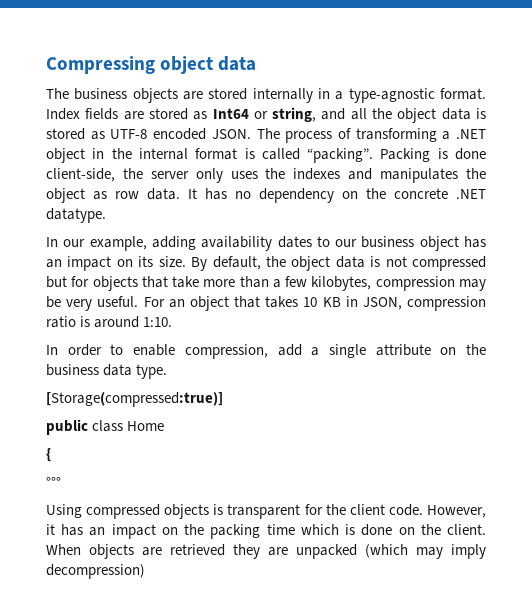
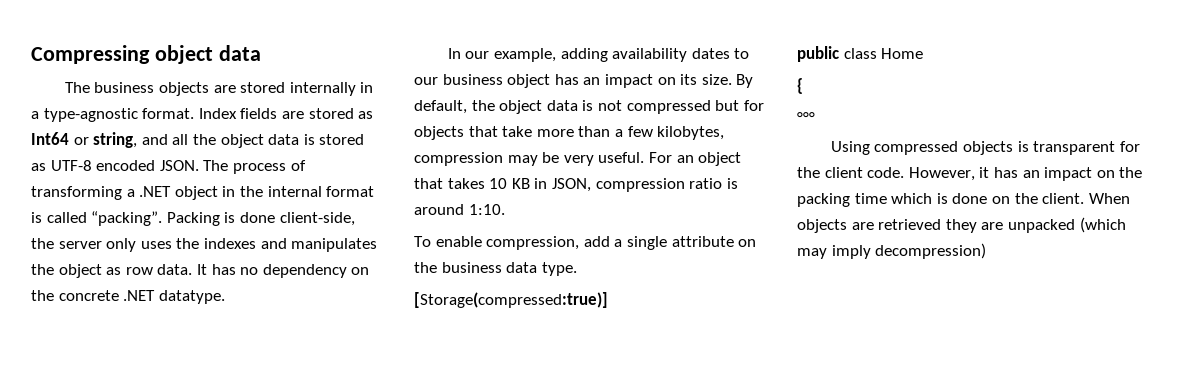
[46,344,124,356] In order to -> [414,236,431,247] To

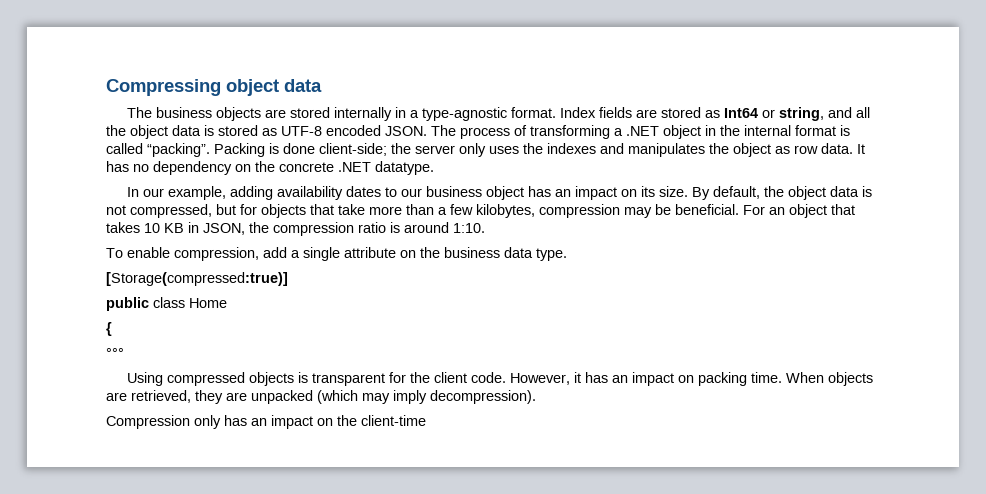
[279,212,355,226] client-side, -> [319,143,387,156] client-side;
[626,100,711,114] compressed -> [130,204,212,218] compressed,
[563,152,645,166] very useful. -> [675,204,739,215] beneficial.
(591, 185) none -> [249,222,269,233] the
[1119,167,1143,178] [797,193,1085,207] the packing time which is done on the client. -> [697,372,782,386] packing time.
[878,219,942,230] retrieved -> [131,390,191,403] retrieved,
[875,243,987,259] decompression) -> [430,390,536,404] [106,415,426,429] decompression). // Compression only has an impact on the client-time

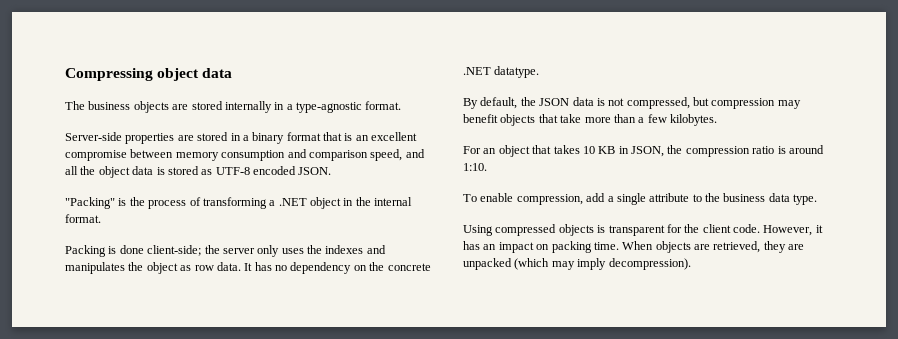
[559,107,824,121] Index fields are stored as Int64 or string, -> [65,132,418,144] [65,149,403,161] // Server-side properties are stored in a binary format that is an excellent compromise between memory consumption and comparison speed,
[431,125,456,136] The -> [65,197,145,209] // "Packing" is the
[795,125,850,136] [106,143,210,157] format is called “packing”. -> [65,214,101,223] format. //
[126,186,688,200] In our example, adding availability dates to our business object has an impact on its size. -> (540, 72) none
[787,186,826,200] object -> [539,98,570,106] JSON
[240,204,257,215] for -> [711,98,801,109] [463,114,498,123] compression may benefit
[476,204,739,218] kilobytes, compression may be beneficial. -> [670,114,717,126] kilobytes. //
[400,250,416,258] on -> [692,194,702,202] to
[106,272,288,286] [106,297,227,311] [106,322,112,336] [106,348,124,358] // [Storage(compressed:true)] // public class Home // { // °°° -> (818, 199) none
[106,415,426,429] // Compression only has an impact on the client-time -> (691, 264) none

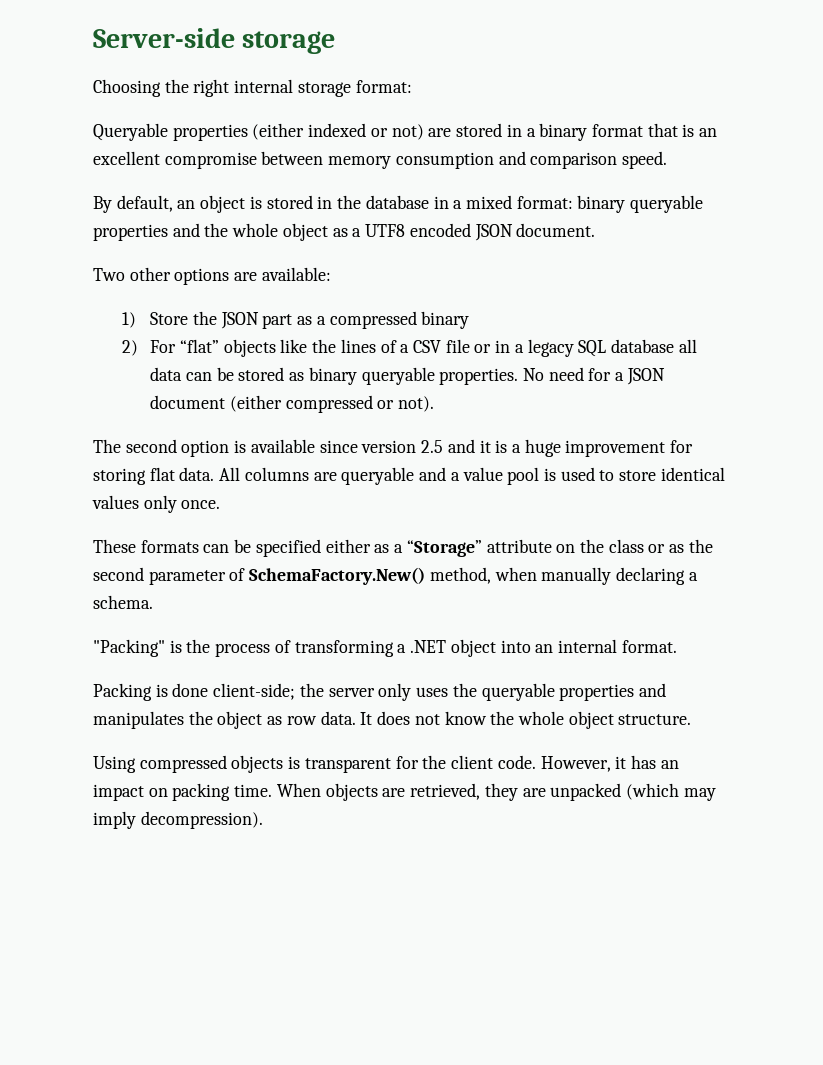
[65,68,233,81] [65,101,402,113] [65,132,175,144] Compressing object data // The business objects are stored internally in a type-agnostic format. // Server-side properties -> [93,28,336,54] [93,79,412,97] [93,123,424,141] Server-side storage // Choosing the right internal storage format: // Queryable properties (either indexed or not)
[370,149,425,161] [65,166,332,178] speed, and all the object data is stored as UTF-8 encoded JSON. -> [622,151,668,169] [93,195,704,213] [93,223,596,241] [93,267,331,285] [121,311,470,329] [121,339,697,357] [150,367,665,385] [150,395,435,413] [93,439,694,457] [93,467,725,485] [92,495,221,513] [93,539,713,557] [93,567,698,585] [93,595,153,609] speed. // By default, an object is stored in the database in a mixed format: binary queryable properties and the whole object as a UTF8 encoded JSON document. // Two other options are available: // 1) Store the JSON part as a compressed binary // 2) For “flat” objects like the lines of a CSV file or in a legacy SQL database all data can be stored as binary queryable properties. No need for a JSON document (either compressed or not). // The second option is available since version 2.5 and it is a huge improvement for storing flat data. All columns are queryable and a value pool is used to store identical values only once. // These formats can be specified either as a “Storage” attribute on the class or as the second parameter of SchemaFactory.New() method, when manually declaring a schema.
[343,197,371,206] in the -> [500,640,554,653] into an
[325,245,364,254] indexes -> [481,683,635,701] queryable properties
[254,262,431,274] [463,66,540,78] [463,97,801,109] [463,114,717,126] [463,145,824,157] [463,163,487,171] [463,193,818,205] has no dependency on the concrete .NET datatype. // By default, the JSON data is not compressed, but compression may benefit objects that take more than a few kilobytes. // For an object that takes 10 KB in JSON, the compression ratio is around 1:10. // To enable compression, add a single attribute to the business data type. -> [377,711,692,729] does not know the whole object structure.

